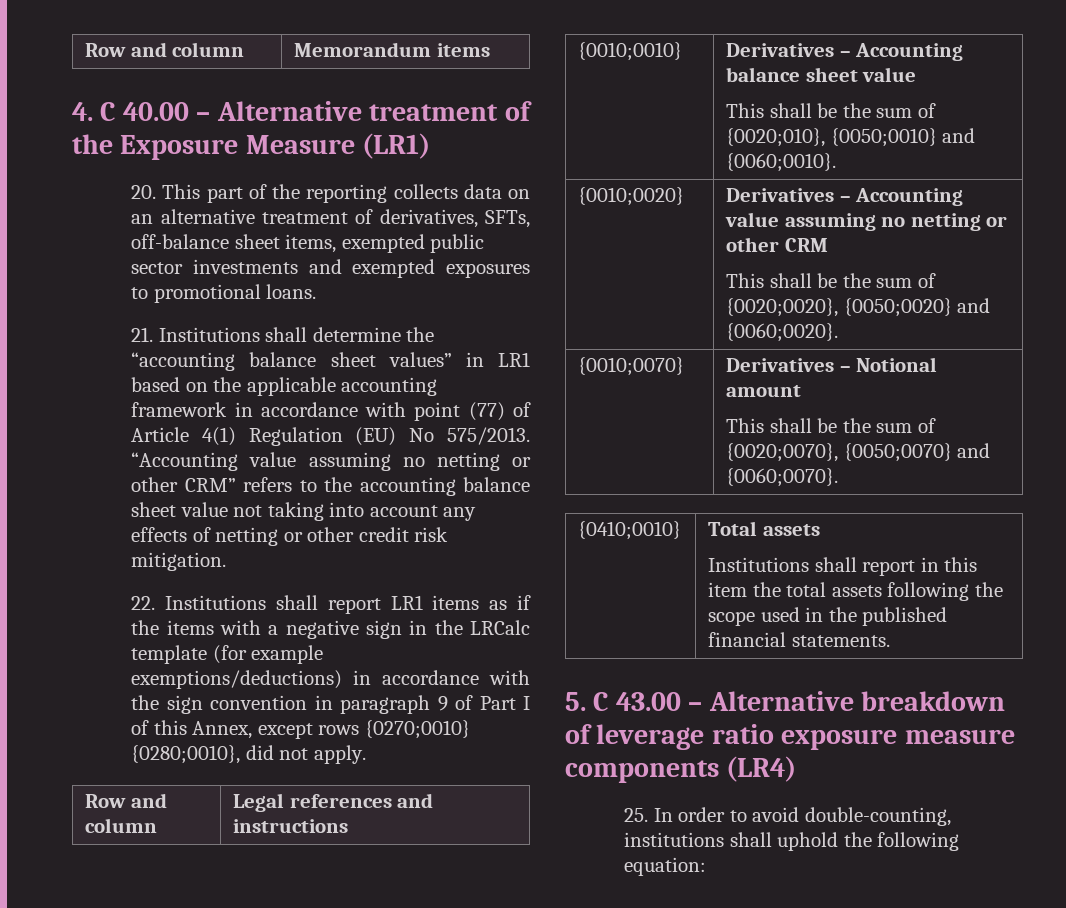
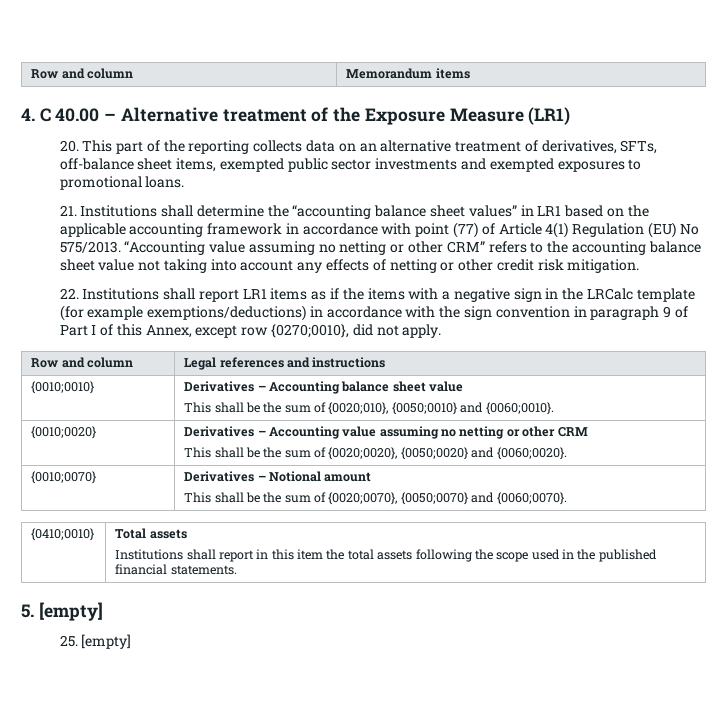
[318,720,470,739] [131,745,241,764] rows {0270;0010} {0280;0010}, -> [241,324,350,338] row {0270;0010},
[593,691,1006,711] [565,724,1015,750] [565,756,797,783] [624,807,951,826] [624,832,960,851] [624,857,707,876] C 43.00 – Alternative breakdown of leverage ratio exposure measure components (LR4) // 25. In order to avoid double-counting, institutions shall uphold the following equation: -> [38,602,103,621] [59,634,132,649] [empty] // 25. [empty]

